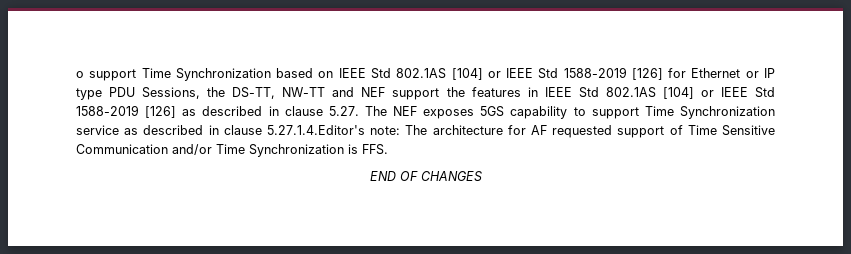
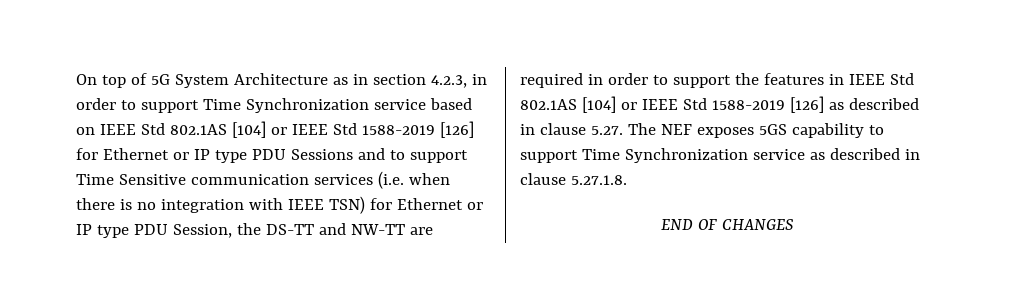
[76,68,271,81] o support Time Synchronization -> [76,73,487,88] [76,98,426,113] On top of 5G System Architecture as in section 4.2.3, in order to support Time Synchronization service
[142,87,386,99] Sessions, the DS-TT, NW-TT and NEF -> [290,148,468,163] [76,171,450,189] [76,196,483,214] [76,223,433,238] [520,73,668,88] Sessions and to support Time Sensitive communication services (i.e. when there is no integration with IEEE TSN) for Ethernet or IP type PDU Session, the DS-TT and NW-TT are required in order to
[267,125,776,138] [76,144,388,157] 5.27.1.4.Editor's note: The architecture for AF requested support of Time Sensitive Communication and/or Time Synchronization is FFS. -> [570,175,627,185] 5.27.1.8.

